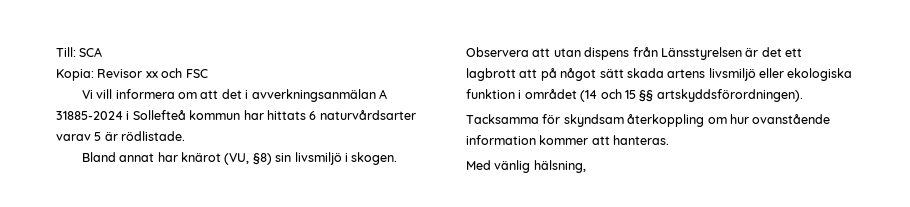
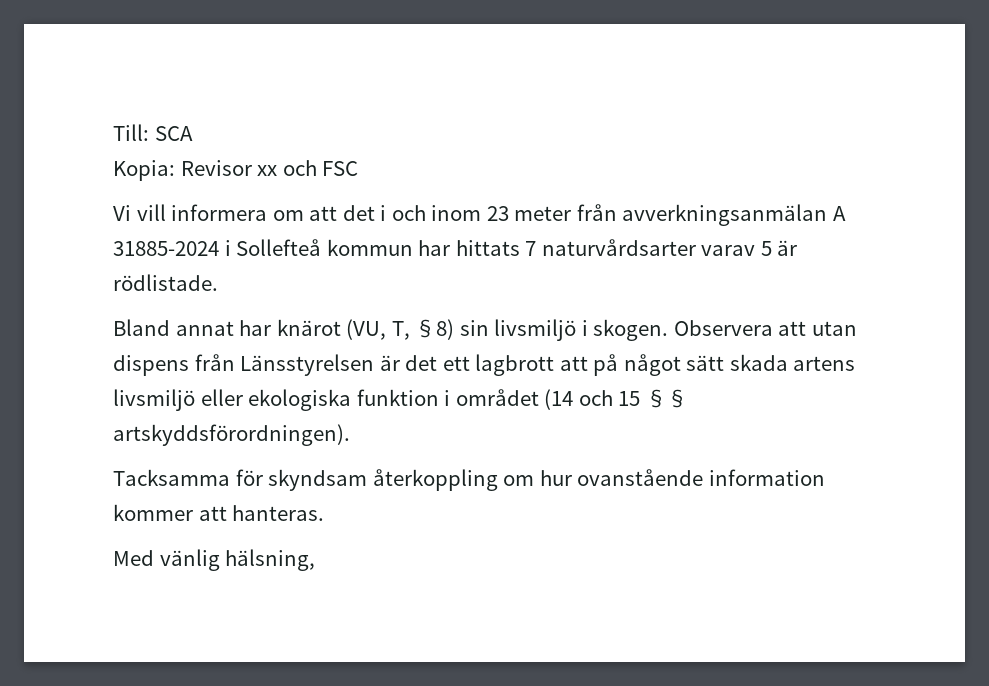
(249, 94) none -> [391,204,617,221] och inom 23 meter från
[309,111,317,120] 6 -> [525,241,537,256] 7
(250, 159) none -> [391,321,410,340] T,

